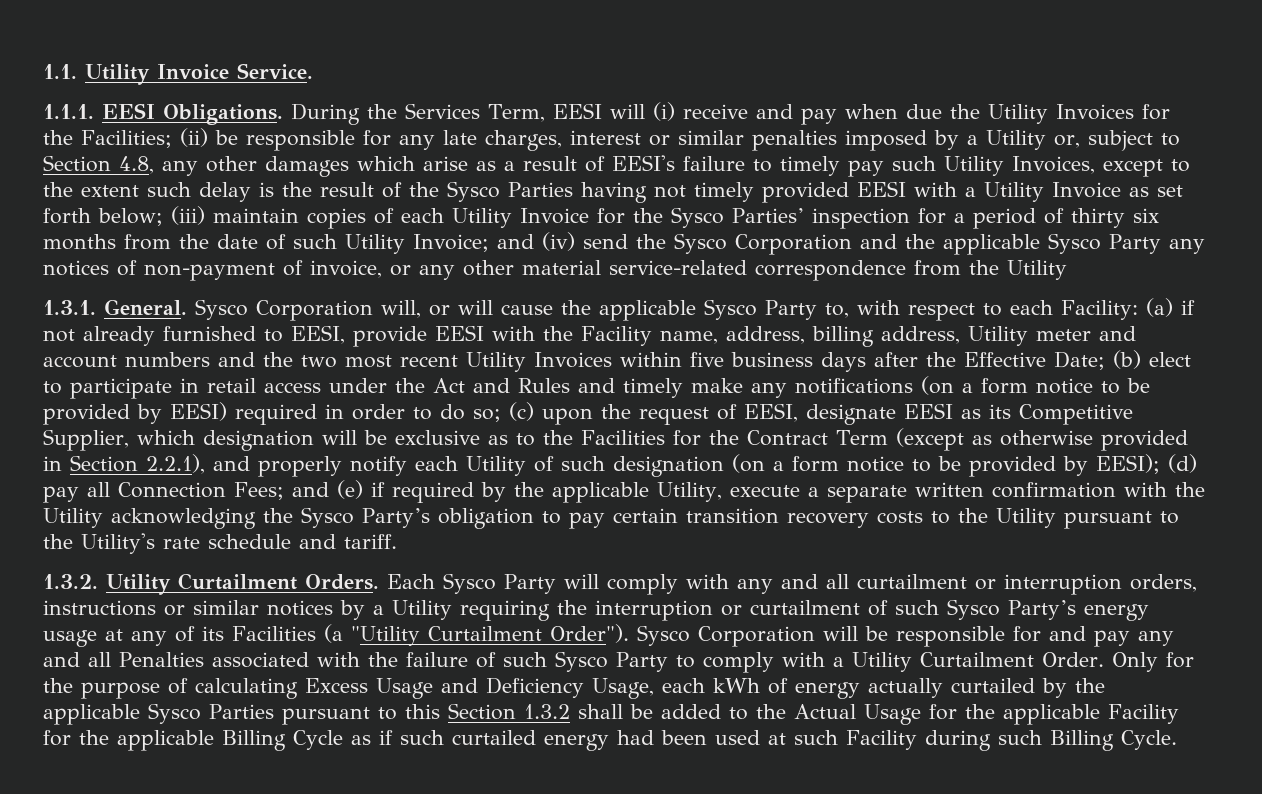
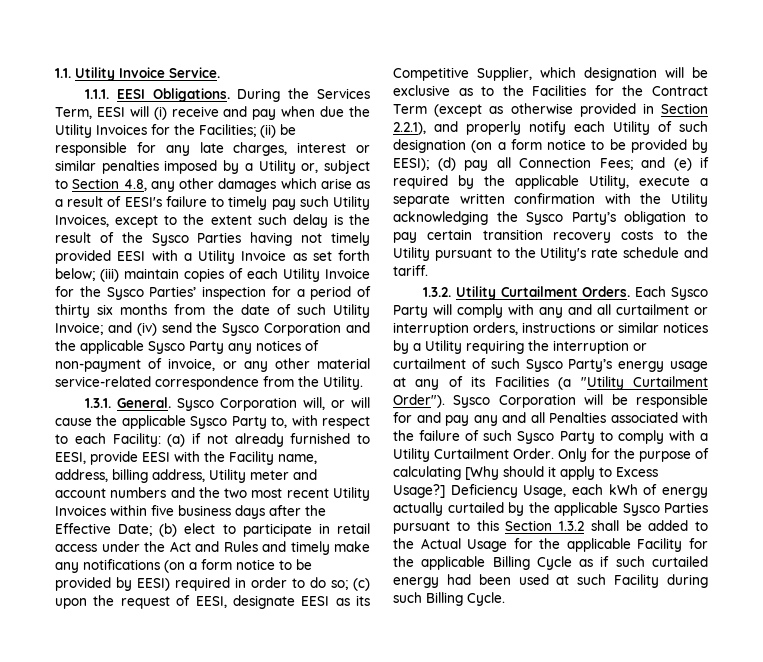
[1007,260,1067,280] Utility -> [323,376,363,390] Utility.
[305,678,478,699] Excess Usage and -> [465,466,658,480] [393,484,445,498] [Why should it apply to Excess Usage?]

